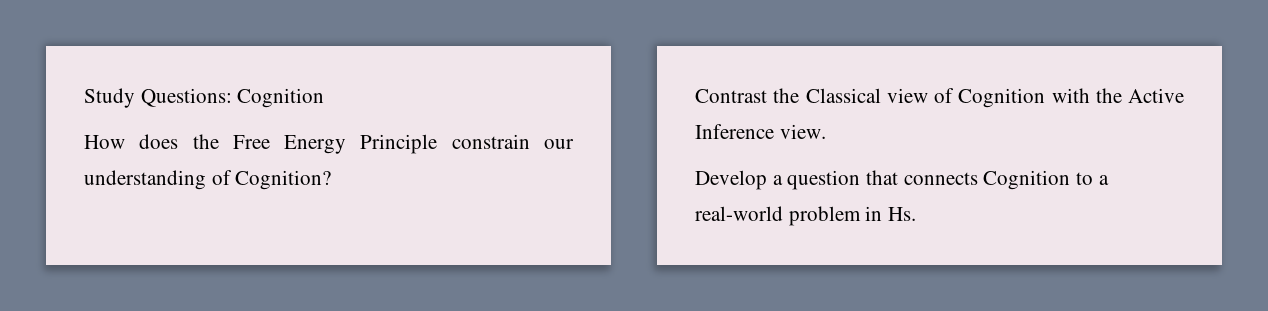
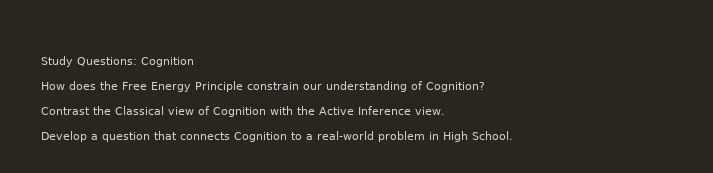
[888,207,917,221] Hs. -> [443,131,513,142] High School.

